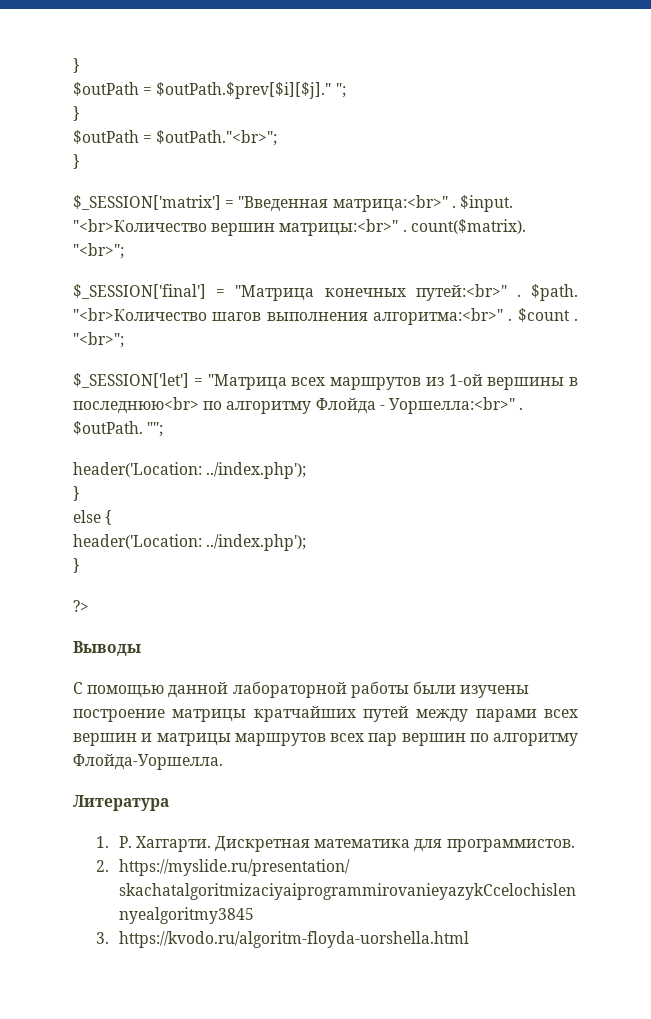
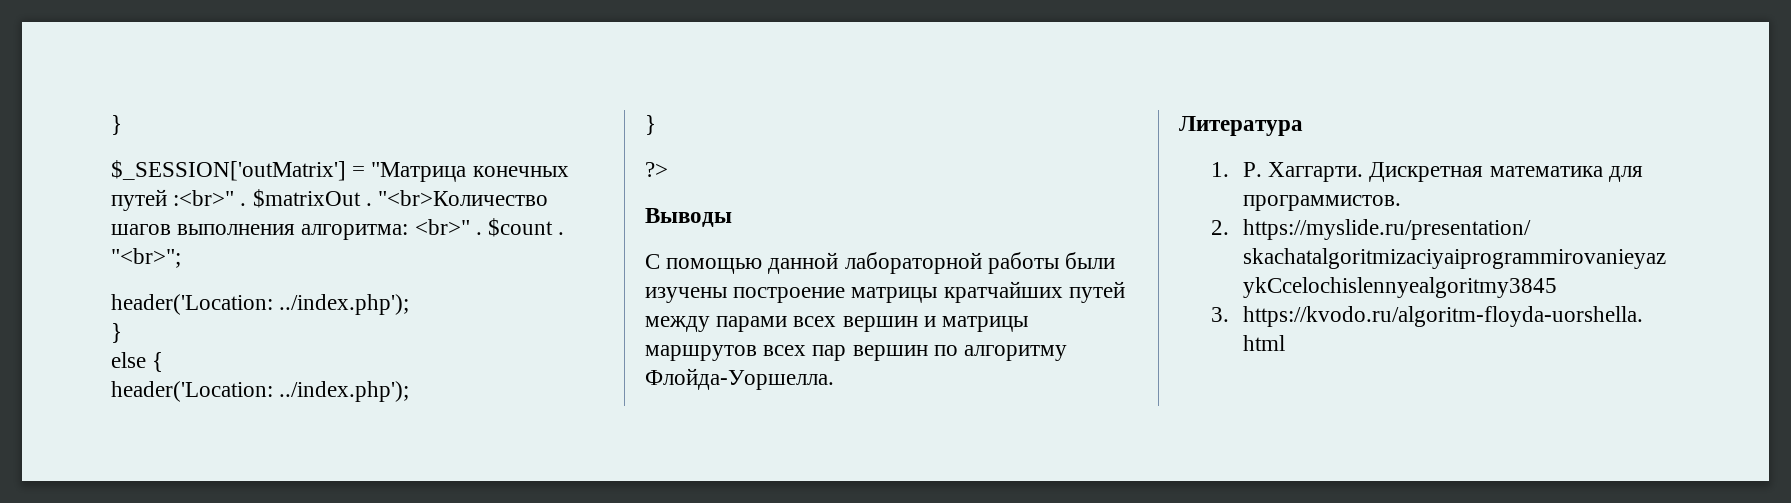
[73,58,80,73] [73,82,346,99] [73,106,80,121] [73,130,278,146] [73,154,80,169] [73,195,513,212] [73,219,526,236] [73,243,124,259] [73,284,578,301] } // $outPath = $outPath.$prev[$i][$j]." "; // } // $outPath = $outPath."<br>"; // } // $_SESSION['matrix'] = "Введенная матрица:<br>" . $input. "<br>Количество вершин матрицы:<br>" . count($matrix). "<br>"; // $_SESSION['final'] = "Матрица конечных путей:<br>" . $path. -> [111,115,122,135] [111,160,569,182] [111,189,372,211] } // $_SESSION['outMatrix'] = "Матрица конечных путей :<br>" . $matrixOut .
[373,308,503,325] алгоритма:<br>" -> [301,219,470,240] алгоритма: <br>"
[73,373,578,390] [73,397,524,414] [73,421,164,437] // $_SESSION['let'] = "Матрица всех маршрутов из 1-ой вершины в последнюю<br> по алгоритму Флойда - Уоршелла:<br>" . $outPath. ""; -> (181, 258) none

